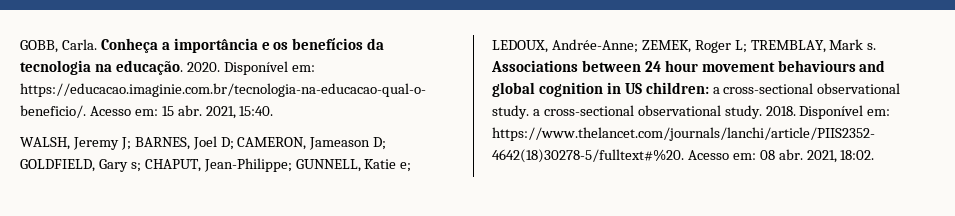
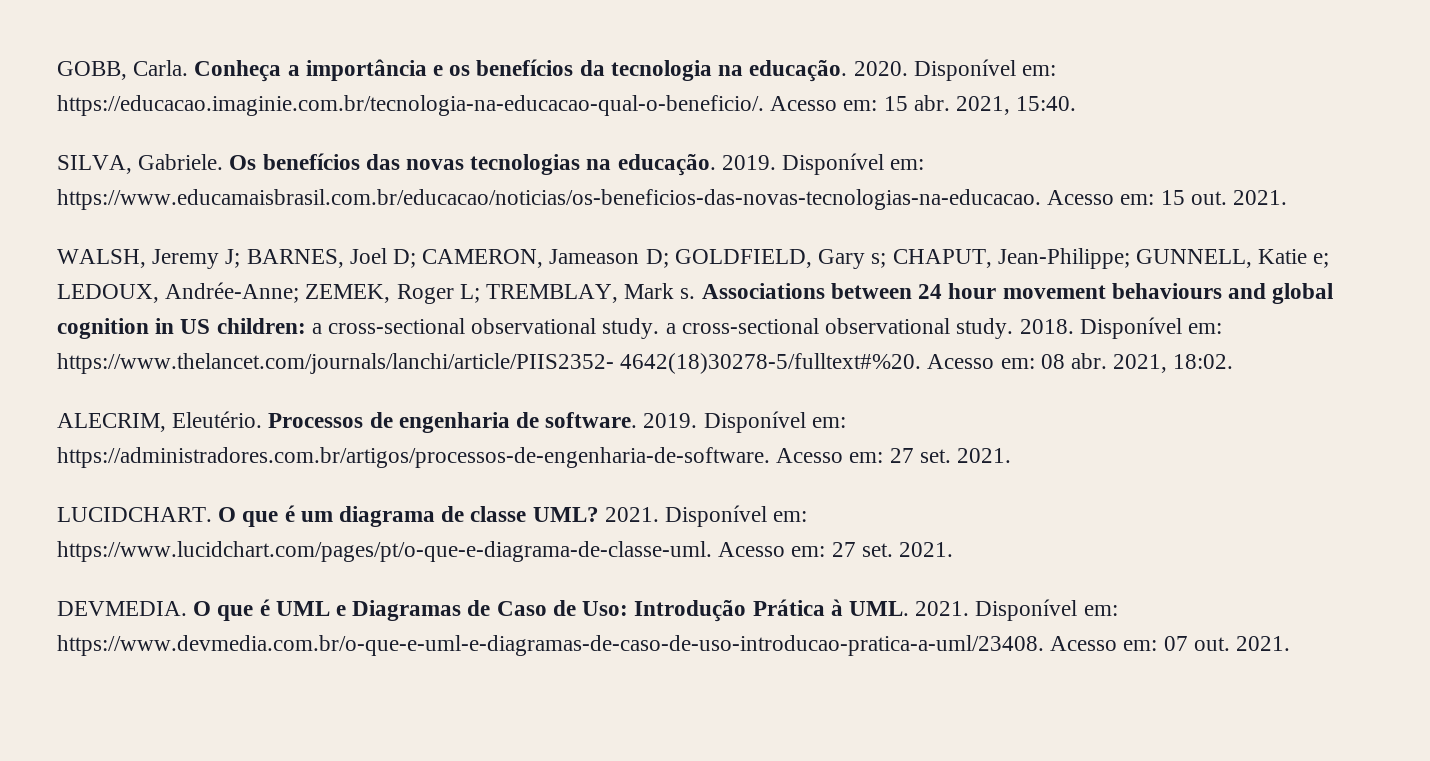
(274, 111) none -> [57,153,925,176] [57,189,1288,210] // SILVA, Gabriele. Os benefícios das novas tecnologias na educação. 2019. Disponível em: https://www.educamaisbrasil.com.br/educacao/noticias/os-beneficios-das-novas-tecnologias-na-educacao. Acesso em: 15 out. 2021.
(875, 155) none -> [57,411,846,433] [57,447,1012,468] [57,505,808,527] [57,541,954,562] [57,599,1118,622] [57,635,1291,656] // ALECRIM, Eleutério. Processos de engenharia de software. 2019. Disponível em: https://administradores.com.br/artigos/processos-de-engenharia-de-software. Acesso em: 27 set. 2021. // LUCIDCHART. O que é um diagrama de classe UML? 2021. Disponível em: https://www.lucidchart.com/pages/pt/o-que-e-diagrama-de-classe-uml. Acesso em: 27 set. 2021. // DEVMEDIA. O que é UML e Diagramas de Caso de Uso: Introdução Prática à UML. 2021. Disponível em: https://www.devmedia.com.br/o-que-e-uml-e-diagramas-de-caso-de-uso-introducao-pratica-a-uml/23408. Acesso em: 07 out. 2021.

